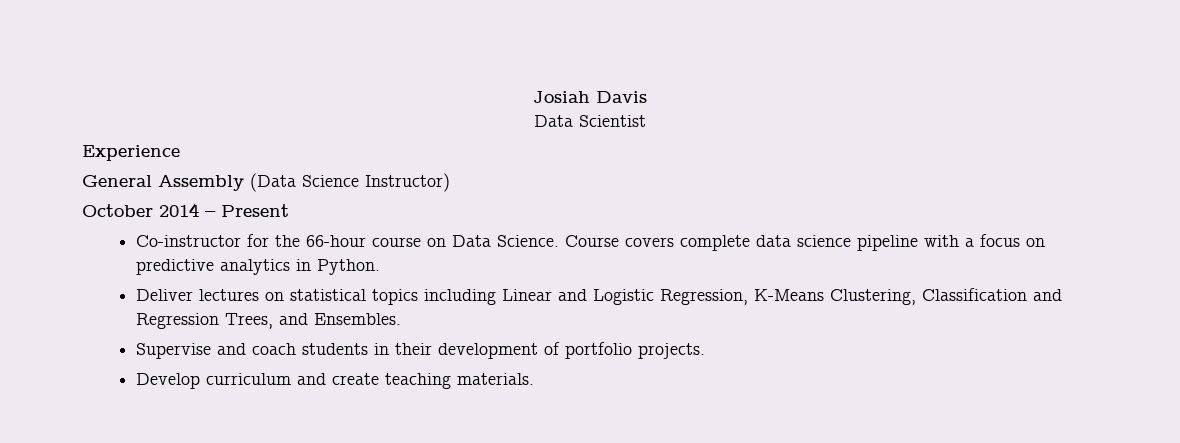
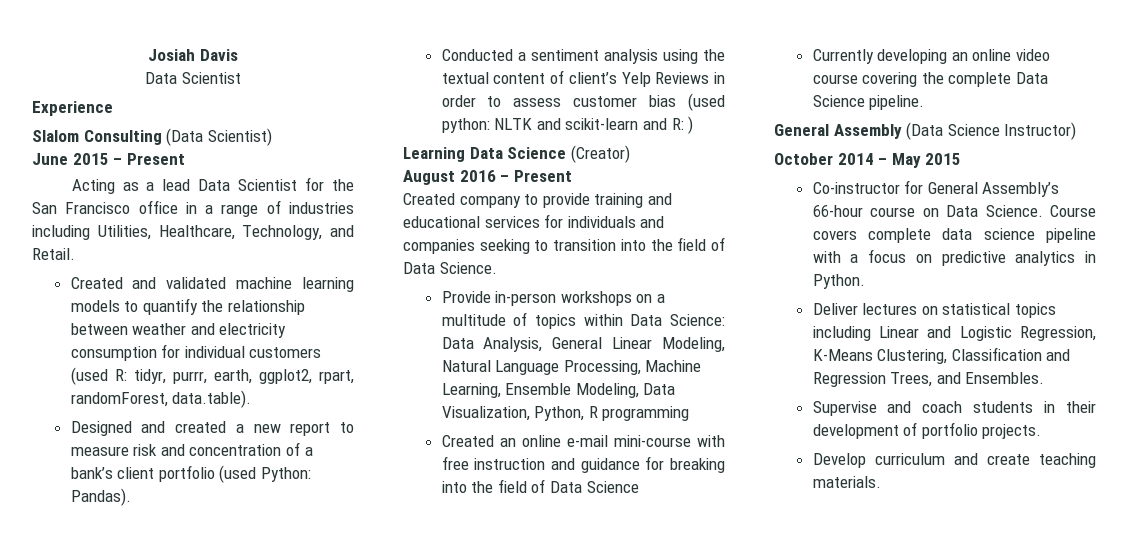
(180, 153) none -> [32,128,272,146] [32,153,185,165] [71,177,354,194] [32,200,354,217] [32,225,354,240] [32,248,75,260] [70,277,354,292] [70,298,305,315] [70,323,287,338] [70,344,322,361] [70,367,354,385] [70,390,252,408] [70,421,354,436] [70,442,313,456] [70,465,311,483] [70,488,131,506] [441,49,725,64] [441,70,725,87] [441,93,725,111] [441,116,694,134] [403,145,630,163] [403,170,572,185] [403,193,672,208] [403,214,665,228] [403,237,725,254] [403,262,497,274] [441,291,665,306] [441,312,725,329] [441,337,725,352] [441,360,702,375] [441,383,676,398] [441,406,690,421] [441,435,725,447] [441,456,725,473] [441,479,639,493] [812,49,1050,64] [812,72,1048,87] [812,95,925,110] // Slalom Consulting (Data Scientist) // June 2015 – Present // Acting as a lead Data Scientist for the San Francisco office in a range of industries including Utilities, Healthcare, Technology, and Retail. // Created and validated machine learning models to quantify the relationship between weather and electricity consumption for individual customers (used R: tidyr, purrr, earth, ggplot2, rpart, randomForest, data.table). // Designed and created a new report to measure risk and concentration of a bank’s client portfolio (used Python: Pandas). // Conducted a sentiment analysis using the textual content of client’s Yelp Reviews in order to assess customer bias (used python: NLTK and scikit-learn and R: ) // Learning Data Science (Creator) // August 2016 – Present // Created company to provide training and educational services for individuals and companies seeking to transition into the field of Data Science. // Provide in-person workshops on a multitude of topics within Data Science: Data Analysis, General Linear Modeling, Natural Language Processing, Machine Learning, Ensemble Modeling, Data Visualization, Python, R programming // Created an online e-mail mini-course with free instruction and guidance for breaking into the field of Data Science // Currently developing an online video course covering the complete Data Science pipeline.
[221,204,289,217] Present -> [891,153,962,168] May 2015
[274,235,300,247] the -> [927,182,1060,197] General Assembly’s

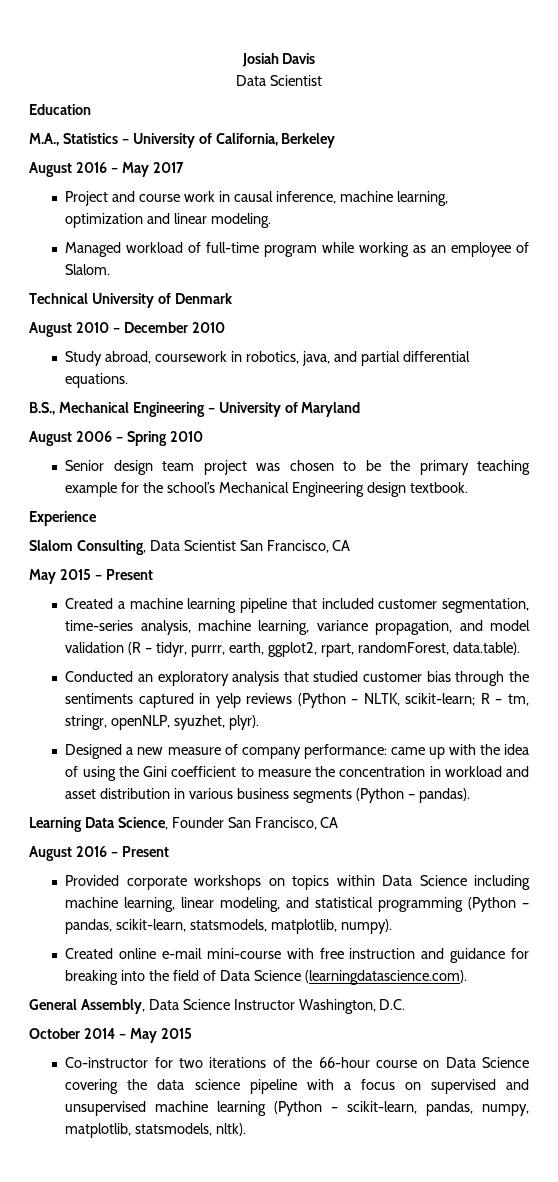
[32,101,113,116] [32,128,272,146] [32,153,185,165] [71,177,354,194] [32,200,354,217] [32,225,354,240] [32,248,75,260] [70,277,354,292] [70,298,305,315] [70,323,287,338] [70,344,322,361] [70,367,127,385] Experience // Slalom Consulting (Data Scientist) // June 2015 – Present // Acting as a lead Data Scientist for the San Francisco office in a range of industries including Utilities, Healthcare, Technology, and Retail. // Created and validated machine learning models to quantify the relationship between weather and electricity consumption for individual customers (used R: -> [29,104,91,115] [29,133,336,148] [29,162,184,177] [65,191,448,206] [65,213,272,228] [65,242,529,257] [65,264,111,275] [29,293,232,308] [29,322,225,337] [65,351,470,366] [65,373,129,388] [29,402,361,417] [29,431,203,446] [65,460,530,475] [65,482,468,497] [29,511,97,526] [29,540,351,555] [29,569,153,584] [65,598,529,613] [65,620,531,635] [65,642,153,655] Education // M.A., Statistics – University of California, Berkeley // August 2016 – May 2017 // Project and course work in causal inference, machine learning, optimization and linear modeling. // Managed workload of full-time program while working as an employee of Slalom. // Technical University of Denmark // August 2010 – December 2010 // Study abroad, coursework in robotics, java, and partial differential equations. // B.S., Mechanical Engineering – University of Maryland // August 2006 – Spring 2010 // Senior design team project was chosen to be the primary teaching example for the school’s Mechanical Engineering design textbook. // Experience // Slalom Consulting, Data Scientist San Francisco, CA // May 2015 – Present // Created a machine learning pipeline that included customer segmentation, time-series analysis, machine learning, variance propagation, and model validation (R –
[70,421,354,436] [70,442,313,456] [70,465,311,483] [70,488,131,506] [441,49,725,64] [441,70,725,87] [441,93,725,111] [441,116,694,134] [403,145,630,163] [403,170,572,185] [403,193,672,208] [403,214,665,228] [403,237,725,254] [403,262,497,274] [441,291,665,306] [441,312,725,329] [441,337,725,352] [441,360,702,375] [441,383,676,398] [441,406,690,421] [441,435,516,447] Designed and created a new report to measure risk and concentration of a bank’s client portfolio (used Python: Pandas). // Conducted a sentiment analysis using the textual content of client’s Yelp Reviews in order to assess customer bias (used python: NLTK and scikit-learn and R: ) // Learning Data Science (Creator) // August 2016 – Present // Created company to provide training and educational services for individuals and companies seeking to transition into the field of Data Science. // Provide in-person workshops on a multitude of topics within Data Science: Data Analysis, General Linear Modeling, Natural Language Processing, Machine Learning, Ensemble Modeling, Data Visualization, Python, R programming // Created an -> [65,671,529,686] [65,693,530,708] [65,715,260,730] [65,744,529,759] [65,766,529,781] [65,788,470,803] [29,817,339,832] [29,846,169,861] [65,875,530,890] [65,897,529,912] [65,919,393,934] [65,948,114,959] Conducted an exploratory analysis that studied customer bias through the sentiments captured in yelp reviews (Python – NLTK, scikit-learn; R – tm, stringr, openNLP, syuzhet, plyr). // Designed a new measure of company performance: came up with the idea of using the Gini coefficient to measure the concentration in workload and asset distribution in various business segments (Python – pandas). // Learning Data Science, Founder San Francisco, CA // August 2016 – Present // Provided corporate workshops on topics within Data Science including machine learning, linear modeling, and statistical programming (Python – pandas, scikit-learn, statsmodels, matplotlib, numpy). // Created
[812,49,1050,64] [812,72,1048,87] [812,95,925,110] [774,122,1077,140] // Currently developing an online video course covering the complete Data Science pipeline. // General Assembly (Data Science Instructor) -> [304,970,467,985] [29,999,406,1014] (learningdatascience.com). // General Assembly, Data Science Instructor Washington, D.C.
[927,182,1060,197] [812,205,1096,217] [812,228,931,243] General Assembly’s 66-hour course on Data Science. Course covers complete -> [179,1057,529,1068] [65,1079,148,1094] two iterations of the 66-hour course on Data Science covering the
[941,251,1096,266] [812,274,865,289] [812,303,1056,318] [812,326,1096,341] [812,347,1071,364] [812,372,1045,387] [812,401,1096,416] [812,422,1042,439] [812,453,1096,468] [812,476,881,488] predictive analytics in Python. // Deliver lectures on statistical topics including Linear and Logistic Regression, K-Means Clustering, Classification and Regression Trees, and Ensembles. // Supervise and coach students in their development of portfolio projects. // Develop curriculum and create teaching materials. -> [430,1079,530,1094] [65,1101,529,1116] [65,1123,247,1138] supervised and unsupervised machine learning (Python – scikit-learn, pandas, numpy, matplotlib, statsmodels, nltk).

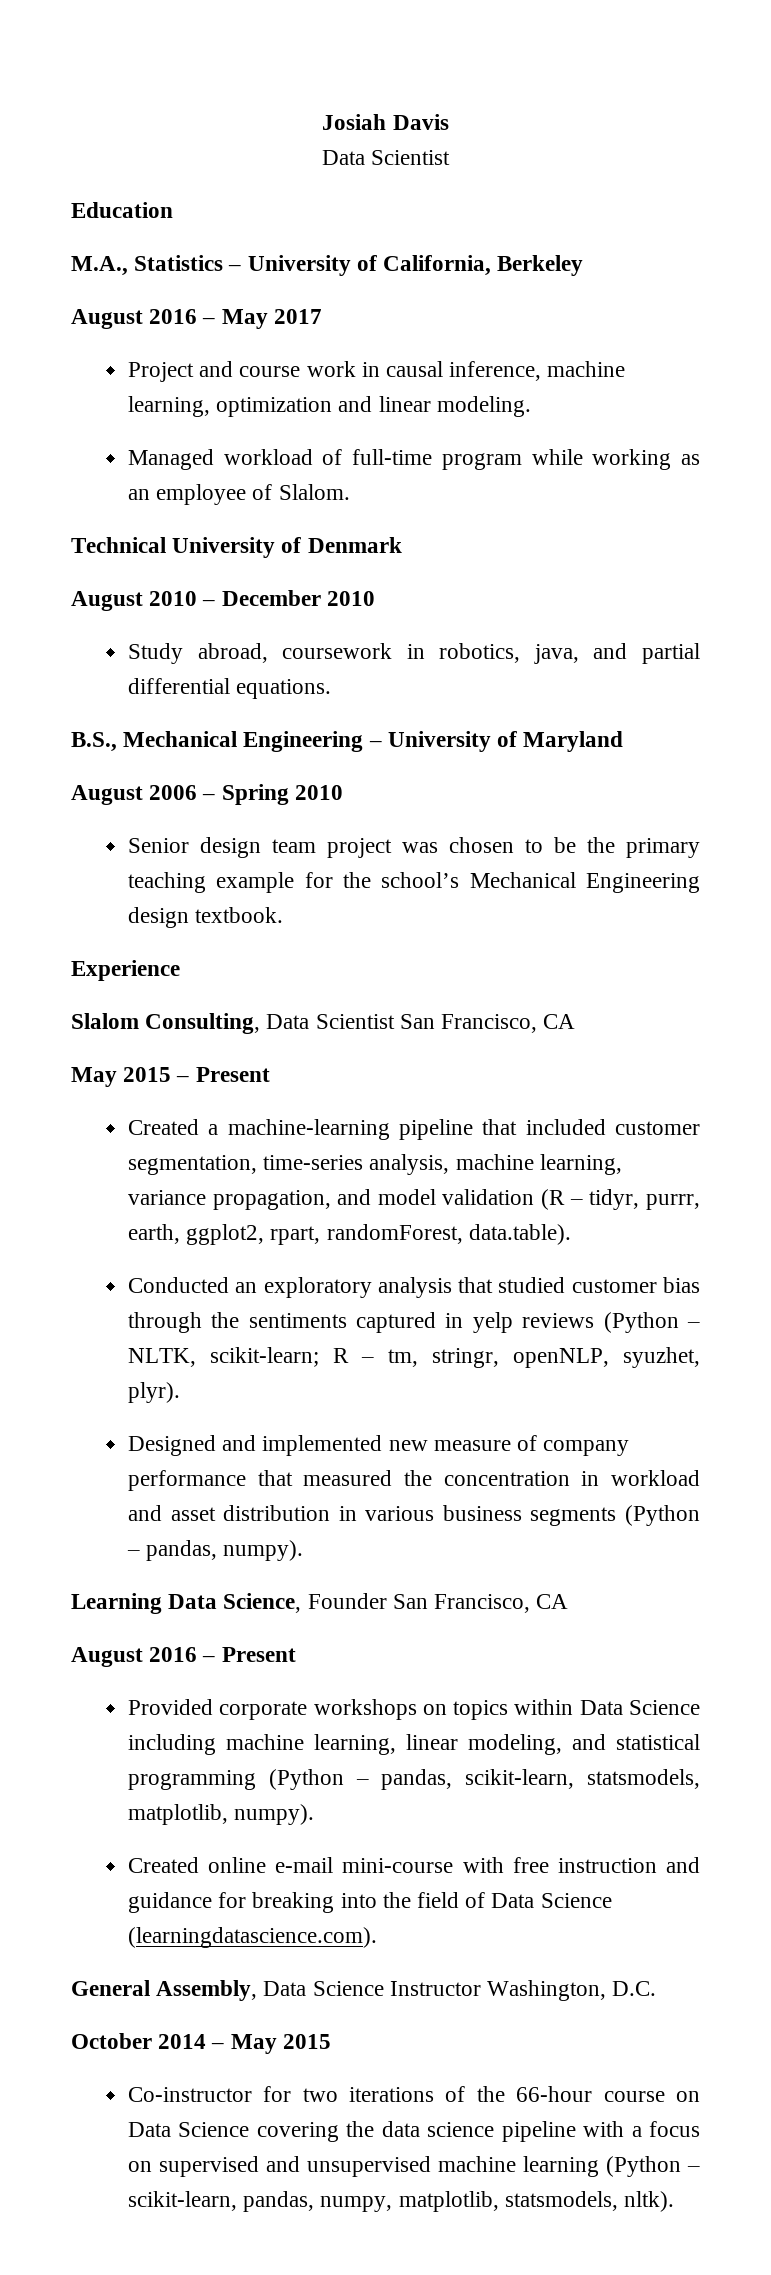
[129,598,237,613] machine learning -> [227,1119,390,1140] machine-learning
[126,747,134,755] a -> [222,1435,383,1456] and implemented
[303,744,529,759] [65,766,311,781] performance: came up with the idea of using the Gini coefficient to measure -> [127,1470,393,1491] performance that measured
[418,788,470,803] pandas). -> [146,1540,304,1561] pandas, numpy).

